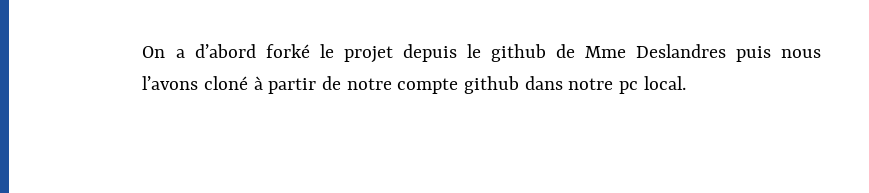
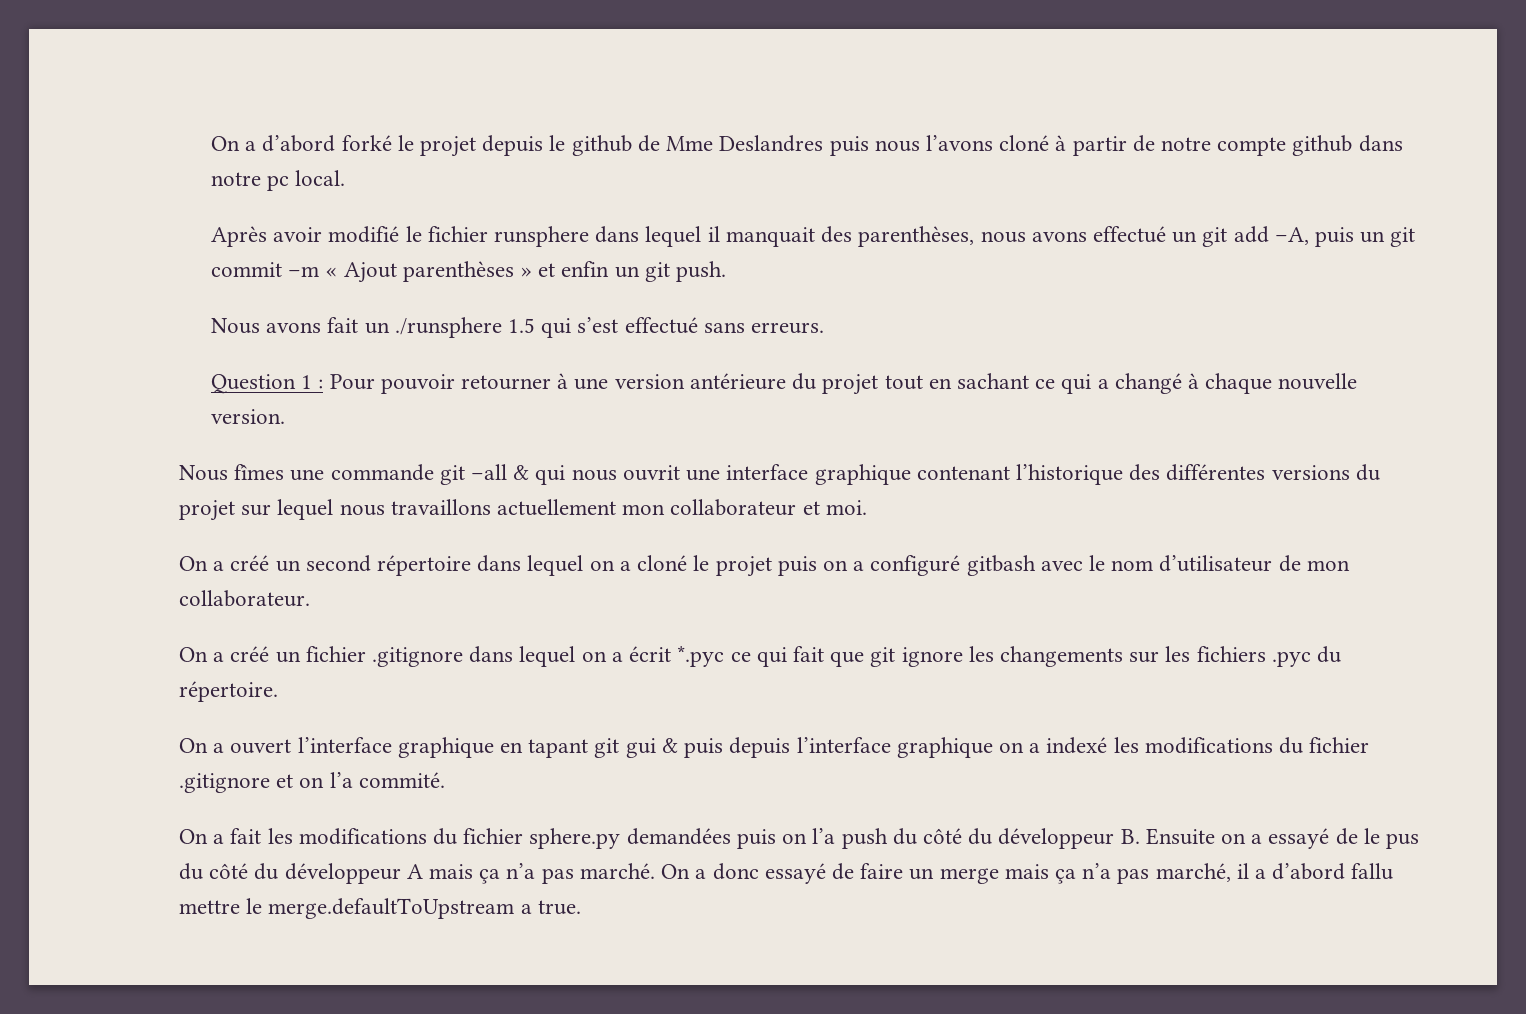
(686, 83) none -> [210,226,1416,247] [210,261,727,283] [210,317,825,338] [210,373,1358,395] [210,409,285,424] [178,464,1380,485] [178,499,867,521] [178,555,1350,577] [178,590,310,607] [178,645,1342,667] [178,681,278,702] [178,737,1370,758] [178,772,445,793] [178,828,1420,849] [178,863,1394,884] [178,898,581,919] // Après avoir modifié le fichier runsphere dans lequel il manquait des parenthèses, nous avons effectué un git add –A, puis un git commit –m « Ajout parenthèses » et enfin un git push. // Nous avons fait un ./runsphere 1.5 qui s’est effectué sans erreurs. // Question 1 : Pour pouvoir retourner à une version antérieure du projet tout en sachant ce qui a changé à chaque nouvelle version. // Nous fîmes une commande git –all & qui nous ouvrit une interface graphique contenant l’historique des différentes versions du projet sur lequel nous travaillons actuellement mon collaborateur et moi. // On a créé un second répertoire dans lequel on a cloné le projet puis on a configuré gitbash avec le nom d’utilisateur de mon collaborateur. // On a créé un fichier .gitignore dans lequel on a écrit *.pyc ce qui fait que git ignore les changements sur les fichiers .pyc du répertoire. // On a ouvert l’interface graphique en tapant git gui & puis depuis l’interface graphique on a indexé les modifications du fichier .gitignore et on l’a commité. // On a fait les modifications du fichier sphere.py demandées puis on l’a push du côté du développeur B. Ensuite on a essayé de le pus du côté du développeur A mais ça n’a pas marché. On a donc essayé de faire un merge mais ça n’a pas marché, il a d’abord fallu mettre le merge.defaultToUpstream a true.

